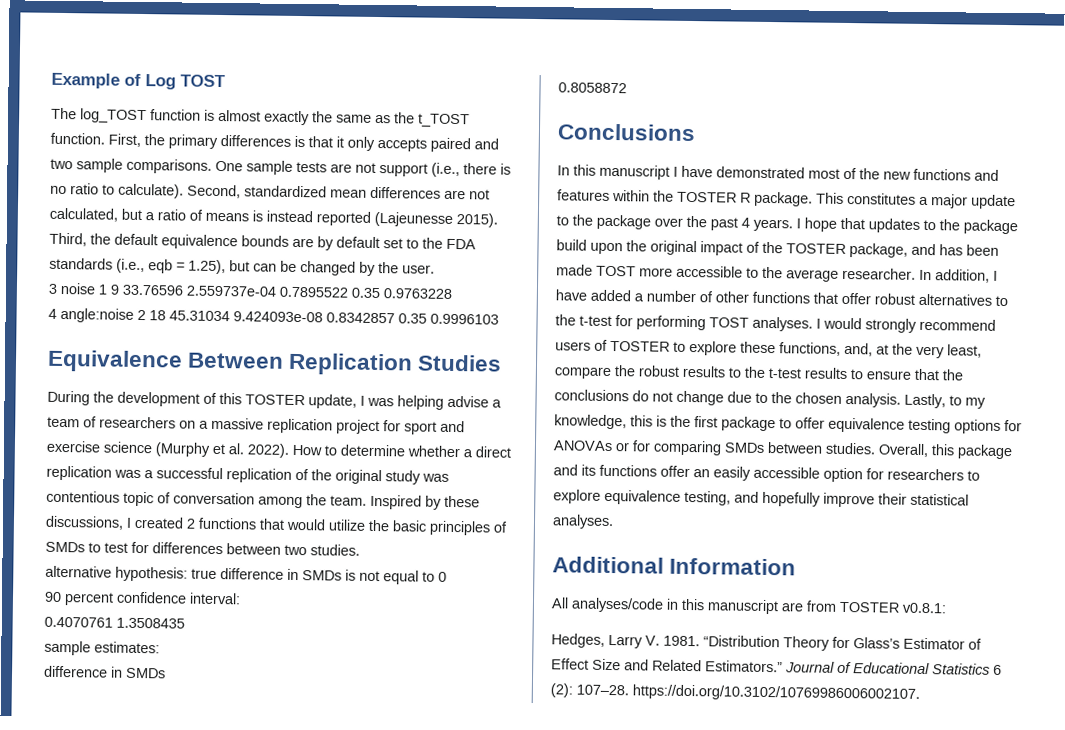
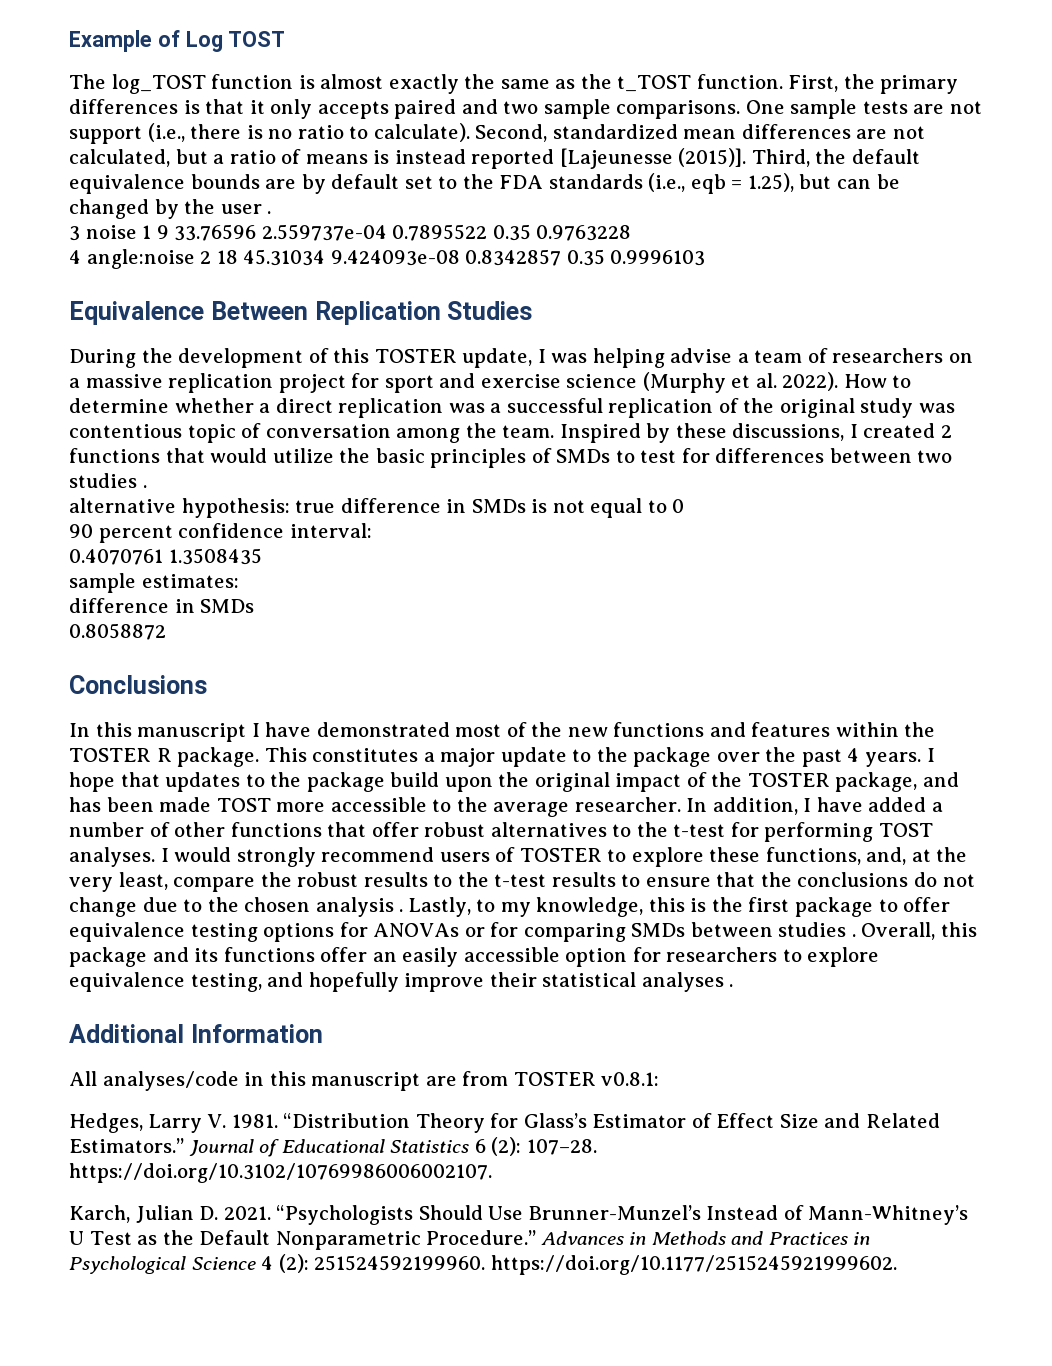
[374,211,498,228] (Lajeunesse 2015). -> [559,148,747,169] [Lajeunesse (2015)].
[402,264,435,274] user. -> [220,204,272,214] user .
[310,544,360,556] studies. -> [69,473,147,488] studies .
[845,392,901,408] analysis. -> [315,897,404,917] analysis .
[825,442,876,455] studies. -> [778,922,856,937] studies .
[552,514,614,530] analyses. -> [641,972,734,992] analyses .
(920, 693) none -> [69,1205,969,1225] [69,1230,871,1250] [69,1254,897,1275] // Karch, Julian D. 2021. “Psychologists Should Use Brunner-Munzel’s Instead of Mann-Whitney’s U Test as the Default Nonparametric Procedure.” Advances in Methods and Practices in Psychological Science 4 (2): 251524592199960. https://doi.org/10.1177/2515245921999602.

